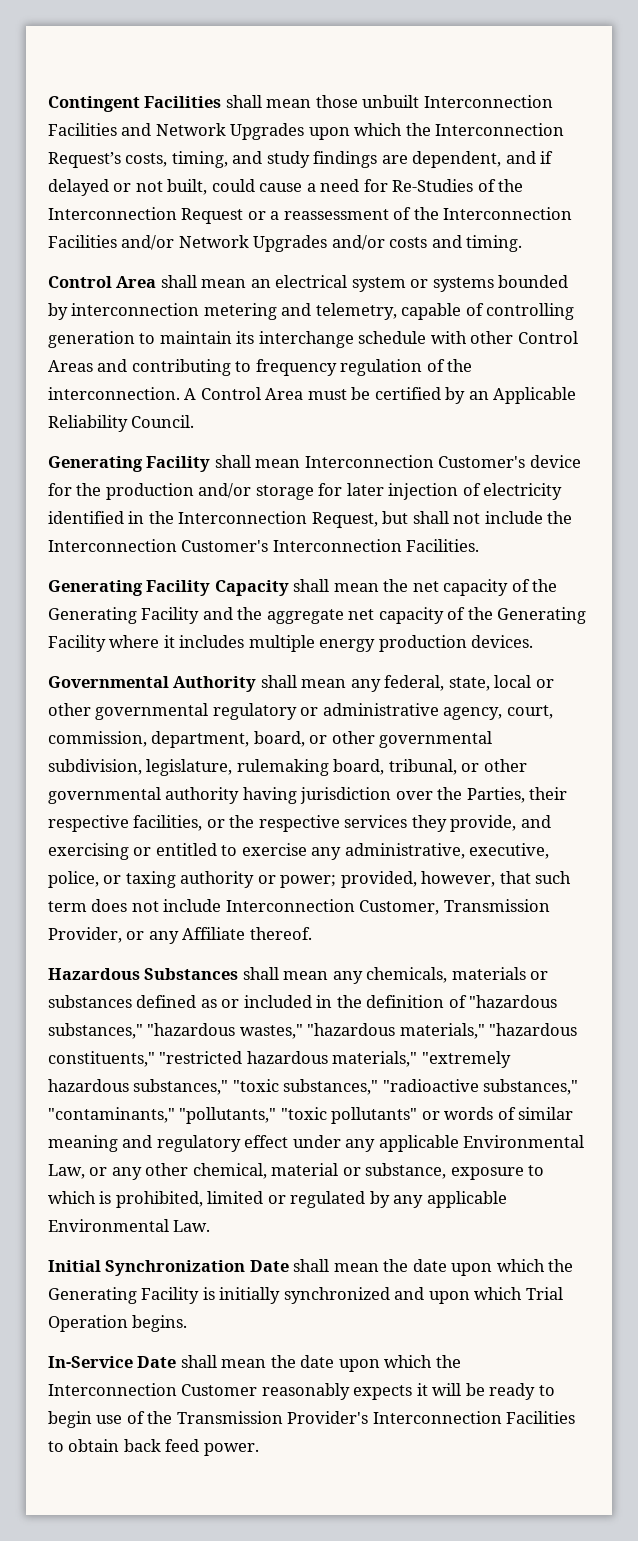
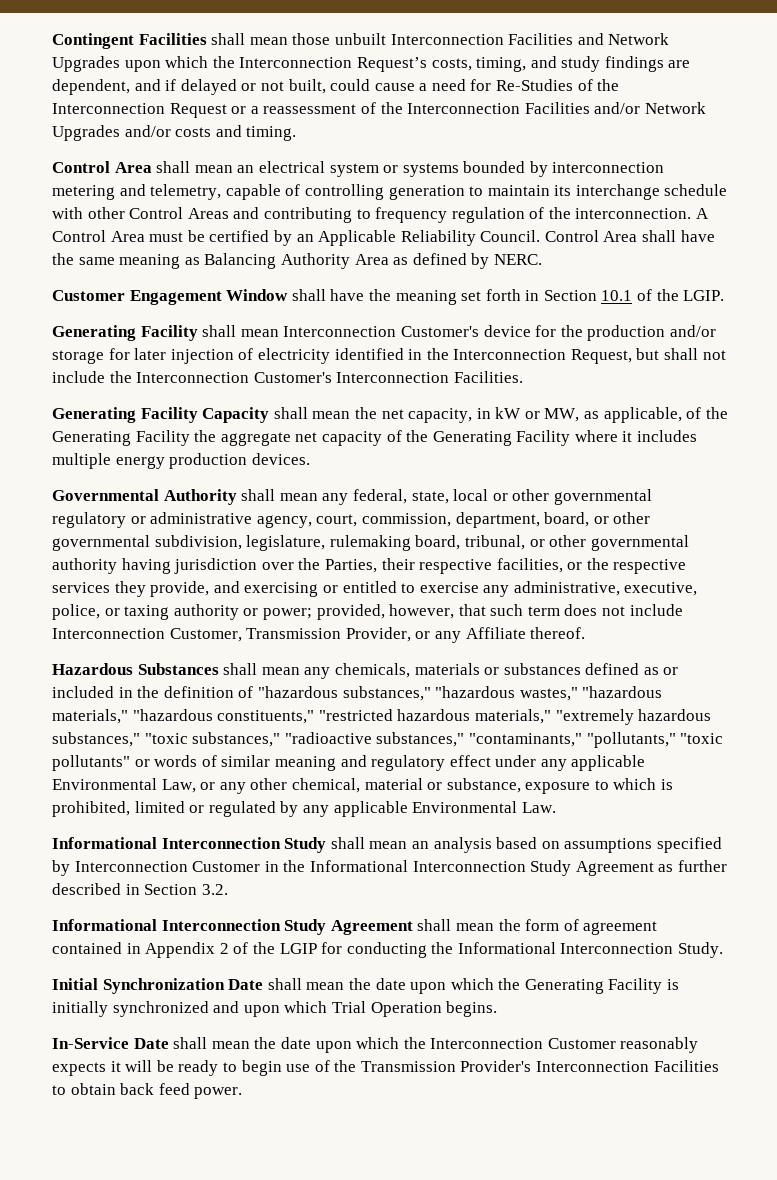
(195, 421) none -> [544,230,715,242] [52,253,542,269] [52,289,725,305] Control Area shall have the same meaning as Balancing Authority Area as defined by NERC. // Customer Engagement Window shall have the meaning set forth in Section 10.1 of the LGIP.
[443,579,558,596] [48,607,233,624] capacity of the Generating Facility and -> [408,407,728,423] [52,430,190,446] capacity, in kW or MW, as applicable, of the Generating Facility
(211, 1226) none -> [52,837,722,853] [52,860,727,876] [52,883,228,895] [52,919,658,935] [52,942,724,958] // Informational Interconnection Study shall mean an analysis based on assumptions specified by Interconnection Customer in the Informational Interconnection Study Agreement as further described in Section 3.2. // Informational Interconnection Study Agreement shall mean the form of agreement contained in Appendix 2 of the LGIP for conducting the Informational Interconnection Study.

